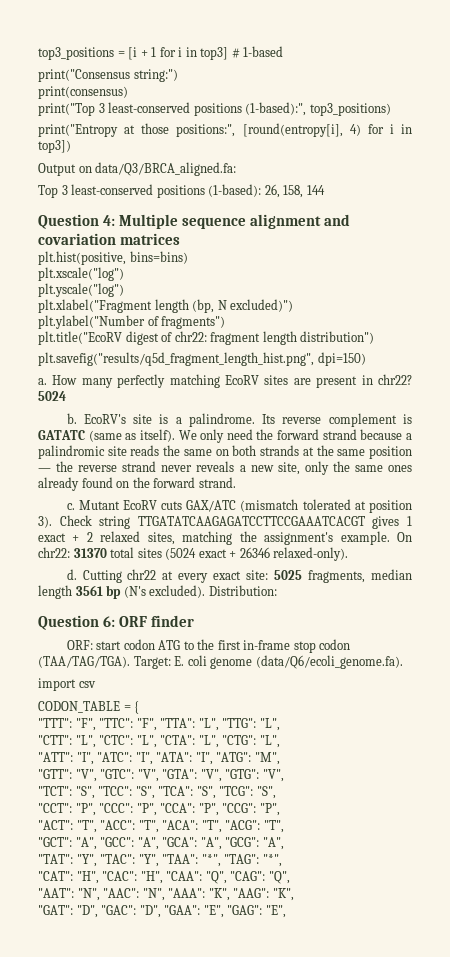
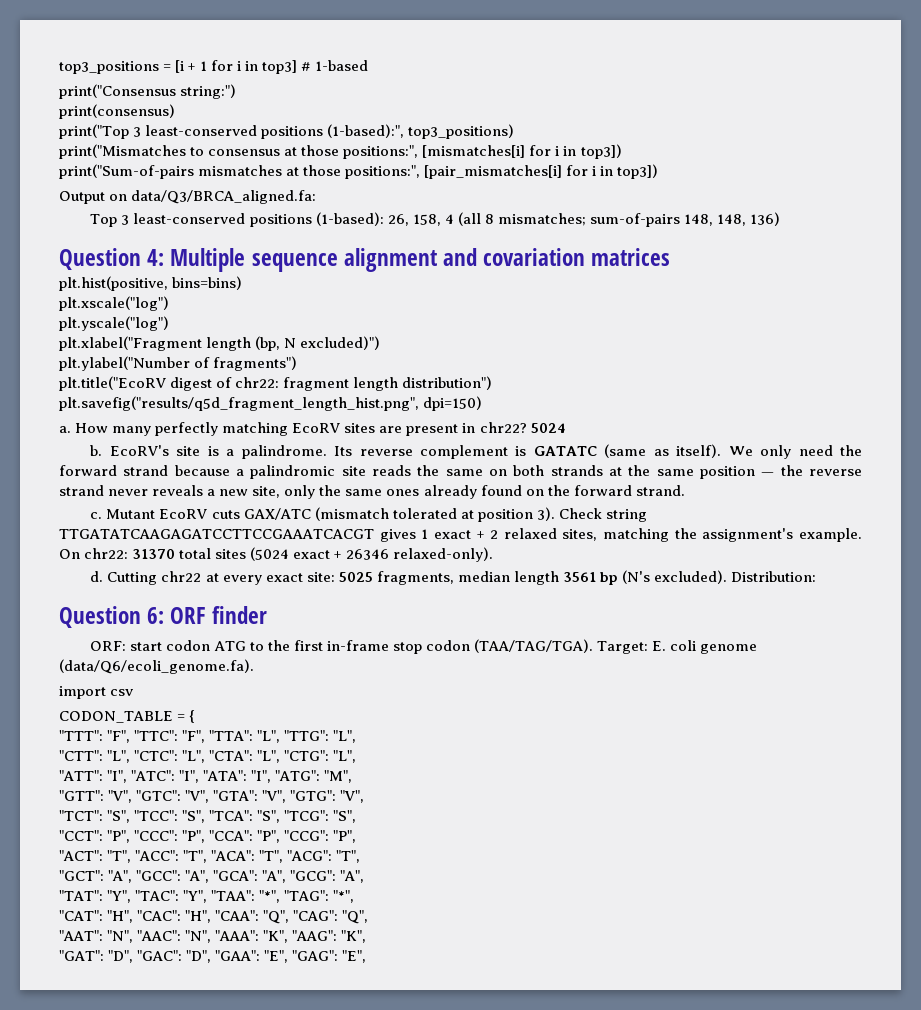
[38,123,361,137] print("Entropy at those positions:", [round(entropy[i], 4) -> [59,144,622,159] [59,164,563,179] print("Mismatches to consensus at those positions:", [mismatches[i] for i in top3]) // print("Sum-of-pairs mismatches at those positions:", [pair_mismatches[i]
[306,185,325,195] 144 -> [444,212,781,227] 4 (all 8 mismatches; sum-of-pairs 148, 148, 136)

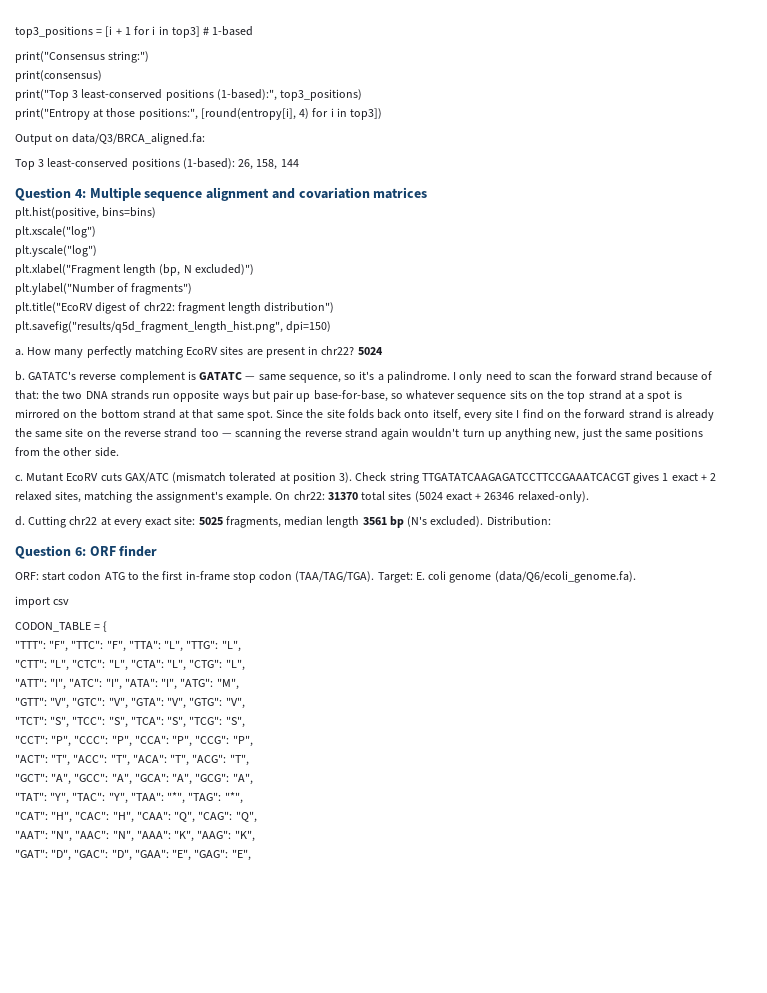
[59,144,622,159] [59,164,563,179] print("Mismatches to consensus at those positions:", [mismatches[i] for i in top3]) // print("Sum-of-pairs mismatches at those positions:", [pair_mismatches[i] -> [15,108,310,120] print("Entropy at those positions:", [round(entropy[i], 4)
[444,212,781,227] 4 (all 8 mismatches; sum-of-pairs 148, 148, 136) -> [280,159,299,167] 144
[109,444,862,459] [59,465,863,479] [59,485,685,499] EcoRV's site is a palindrome. Its reverse complement is GATATC (same as itself). We only need the forward strand because a palindromic site reads the same on both strands at the same position — the reverse strand never reveals a new site, only the same ones already found on the forward strand. -> [28,371,713,383] [15,390,682,402] [15,409,715,421] [15,428,704,440] [15,447,119,457] GATATC's reverse complement is GATATC — same sequence, so it's a palindrome. I only need to scan the forward strand because of that: the two DNA strands run opposite ways but pair up base-for-base, so whatever sequence sits on the top strand at a spot is mirrored on the bottom strand at that same spot. Since the site folds back onto itself, every site I find on the forward strand is already the same site on the reverse strand too — scanning the reverse strand again wouldn't turn up anything new, just the same positions from the other side.

